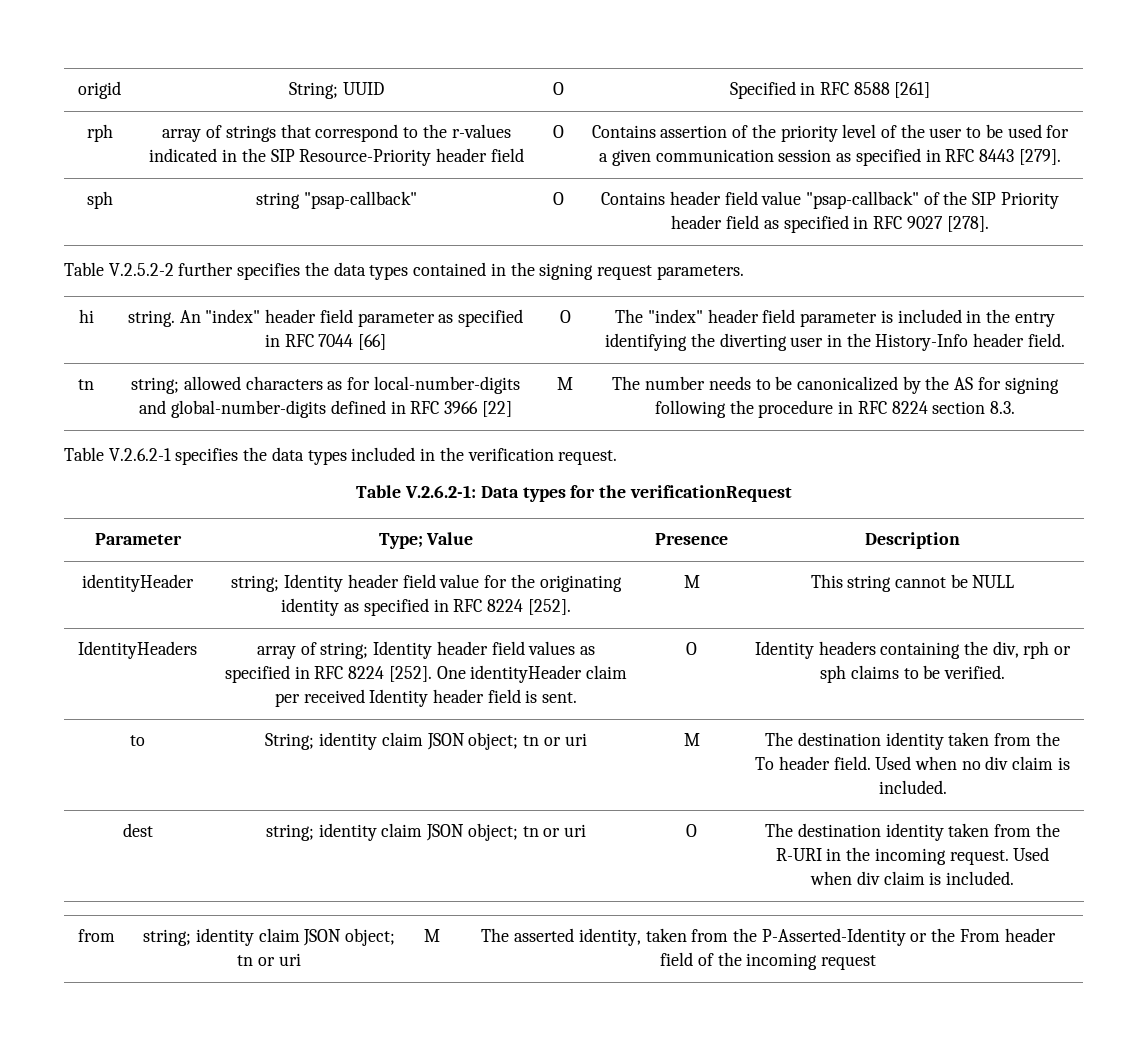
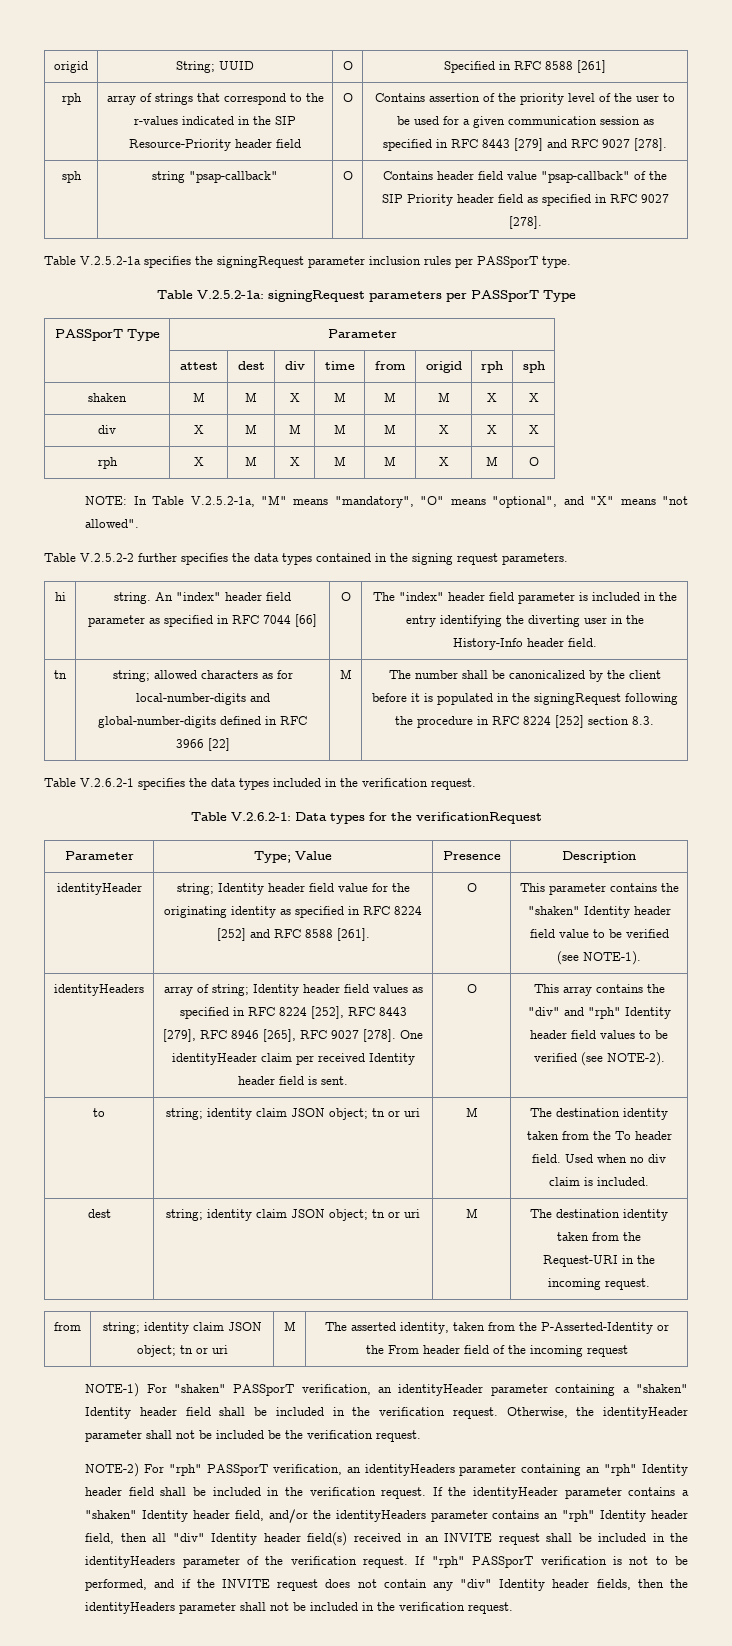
[1018,149,1061,165] [279]. -> [514,138,667,151] [279] and RFC 9027 [278].
(989, 224) none -> [44,256,571,268] [156,290,576,302] [54,329,160,341] [327,329,397,338] [179,362,218,370] [237,361,265,370] [284,361,305,370] [324,361,355,370] [374,361,406,370] [425,361,462,373] [481,361,503,373] [522,361,545,373] [88,393,127,402] [192,392,205,402] [245,392,257,402] [289,393,300,402] [333,392,346,402] [384,392,396,402] [437,392,450,402] [487,393,497,402] [528,393,539,402] [98,425,116,434] [193,425,204,434] [245,424,257,434] [288,424,301,434] [333,424,346,434] [384,424,396,434] [438,425,449,434] [487,425,497,434] [528,425,539,434] [97,457,118,469] [193,457,204,466] [245,456,257,466] [289,457,300,466] [333,456,346,466] [384,456,396,466] [438,457,449,466] [486,456,498,466] [528,457,539,466] [85,495,688,508] [85,519,140,528] // Table V.2.5.2-1a specifies the signingRequest parameter inclusion rules per PASSporT type. // Table V.2.5.2-1a: signingRequest parameters per PASSporT Type // PASSporT Type | Parameter // | attest | dest | div | time | from | origid | rph | sph // shaken | M | M | X | M | M | M | X | X // div | X | M | M | M | M | X | X | X // rph | X | M | X | M | M | X | M | O // NOTE: In Table V.2.5.2-1a, "M" means "mandatory", "O" means "optional", and "X" means "not allowed".
[708,376,771,390] needs to -> [461,670,488,679] shall
[954,377,1059,394] AS for signing -> [628,670,661,679] [371,693,621,705] client before it is populated in the signingRequest
(928, 407) none -> [555,715,584,728] [252]
[527,599,571,615] [683,575,700,588] [810,574,1015,592] [78,641,197,659] [252]. | M | This string cannot be NULL // IdentityHeaders -> [216,928,370,941] [466,883,477,892] [519,883,679,895] [527,906,671,918] [529,929,669,938] [557,951,641,965] [54,984,144,996] [252] and RFC 8588 [261]. | O | This parameter contains the "shaken" Identity header field value to be verified (see NOTE-1). // identityHeaders
[388,666,432,682] [252]. -> [310,1006,407,1019] [163,1029,396,1042] [252], RFC 8443 [279], RFC 8946 [265], RFC 9027 [278].
[754,641,1072,659] [820,665,1005,683] Identity headers containing the div, rph or sph claims to be verified. -> [533,984,665,996] [527,1007,671,1019] [530,1030,668,1039] [533,1052,665,1066] This array contains the "div" and "rph" Identity header field values to be verified (see NOTE-2).
[265,733,315,750] String; -> [166,1108,203,1120] string;
[686,824,697,837] [765,823,1060,841] [775,848,822,861] O | The destination identity taken from the R-URI -> [465,1208,478,1218] [530,1209,668,1221] [557,1232,641,1241] [543,1255,618,1267] M | The destination identity taken from the Request-URI
[1013,847,1050,861] [810,871,1014,885] Used when div claim is included. -> (650, 1284) none
(876, 962) none -> [85,1383,688,1397] [85,1407,688,1419] [85,1430,422,1442] [85,1463,689,1477] [85,1487,689,1499] [85,1509,689,1523] [85,1532,688,1546] [85,1556,688,1568] [85,1579,688,1591] [85,1602,514,1614] // NOTE-1) For "shaken" PASSporT verification, an identityHeader parameter containing a "shaken" Identity header field shall be included in the verification request. Otherwise, the identityHeader parameter shall not be included be the verification request. // NOTE-2) For "rph" PASSporT verification, an identityHeaders parameter containing an "rph" Identity header field shall be included in the verification request. If the identityHeader parameter contains a "shaken" Identity header field, and/or the identityHeaders parameter contains an "rph" Identity header field, then all "div" Identity header field(s) received in an INVITE request shall be included in the identityHeaders parameter of the verification request. If "rph" PASSporT verification is not to be performed, and if the INVITE request does not contain any "div" Identity header fields, then the identityHeaders parameter shall not be included in the verification request.

